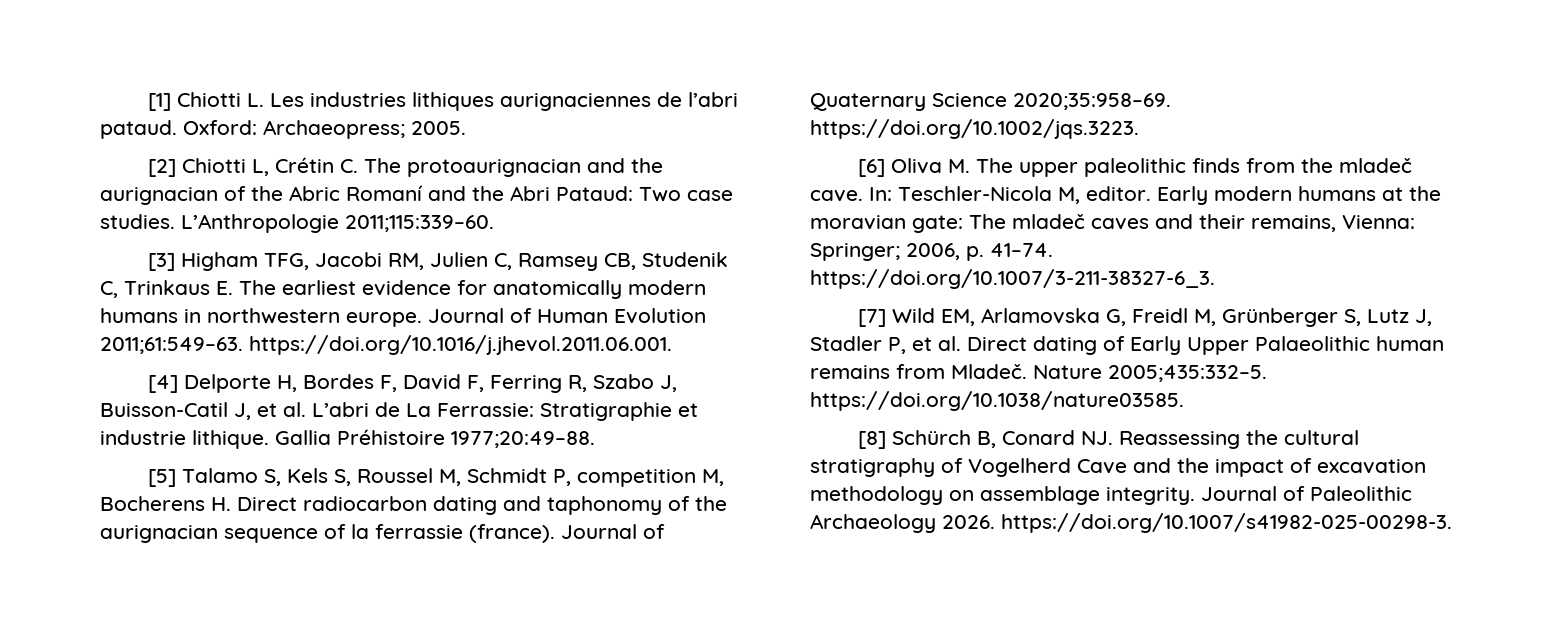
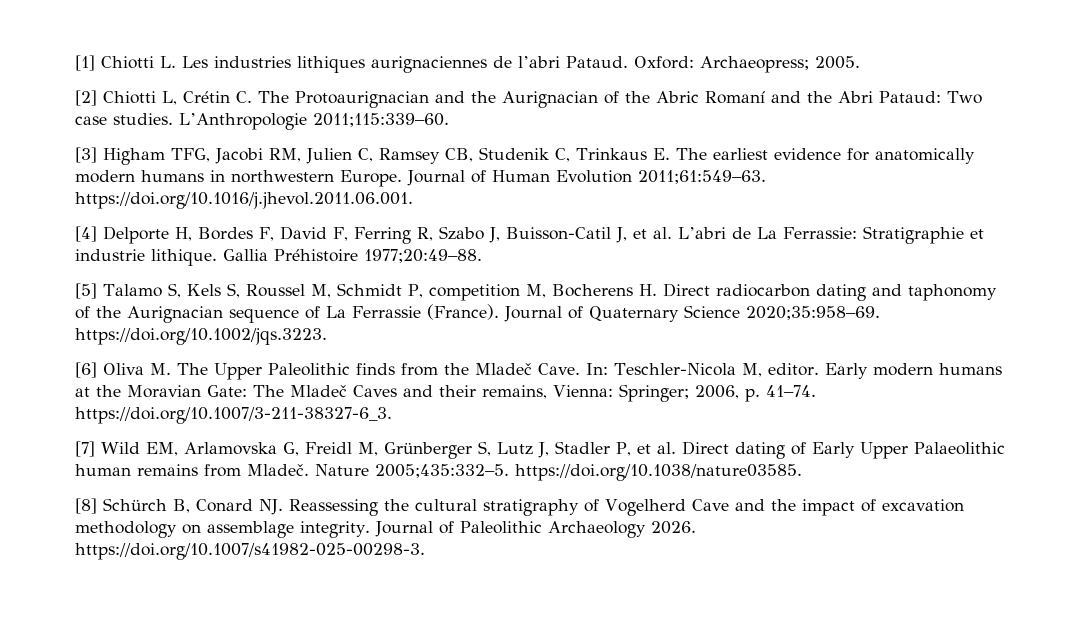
[100,120,177,139] pataud. -> [566,56,628,68] Pataud.
[406,158,663,177] [100,187,218,205] protoaurignacian and the aurignacian -> [295,91,598,108] Protoaurignacian and the Aurignacian
[346,312,422,327] europe. -> [340,170,402,187] Europe.
[100,525,218,543] aurignacian -> [127,306,223,323] Aurignacian
[351,524,555,543] la ferrassie (france). -> [326,304,499,320] La Ferrassie (France).
[1018,158,1186,177] upper paleolithic -> [214,363,350,380] Upper Paleolithic
[1338,158,1412,173] [810,190,863,202] mladeč cave. -> [475,363,580,375] Mladeč Cave.
[810,214,1149,233] moravian gate: The mladeč caves -> [127,385,397,398] Moravian Gate: The Mladeč Caves

